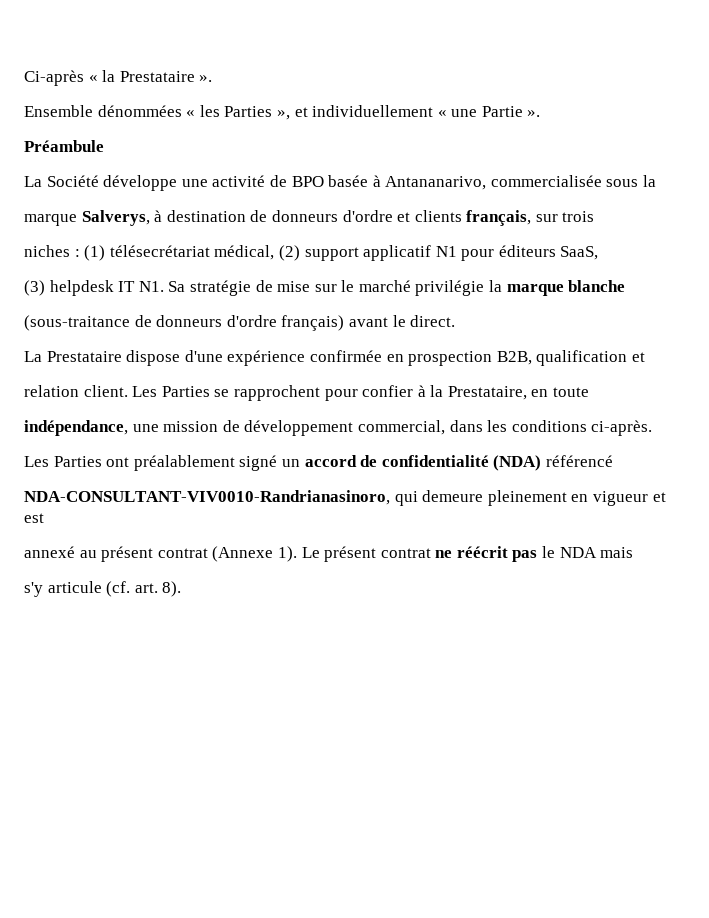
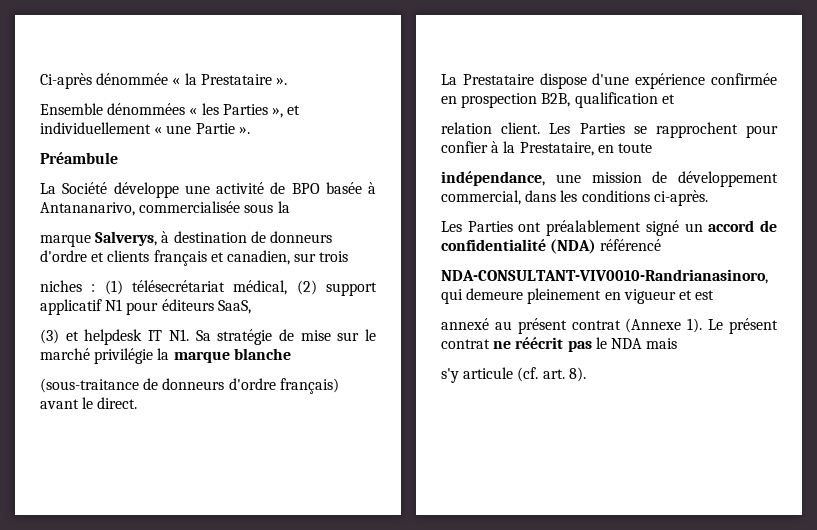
(84, 78) none -> [96,73,169,85] dénommée
[466,210,532,226] français, -> [153,250,290,266] français et canadien,
(45, 288) none -> [65,331,79,341] et

